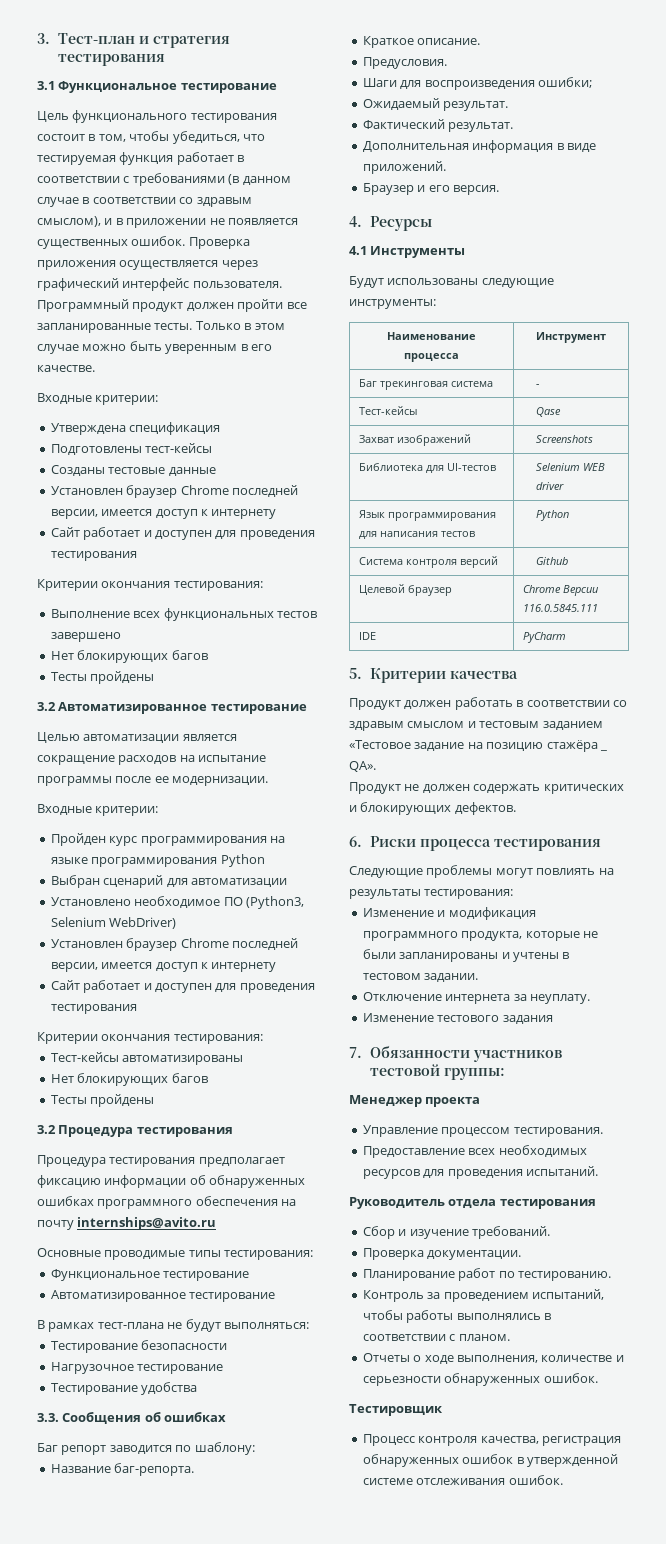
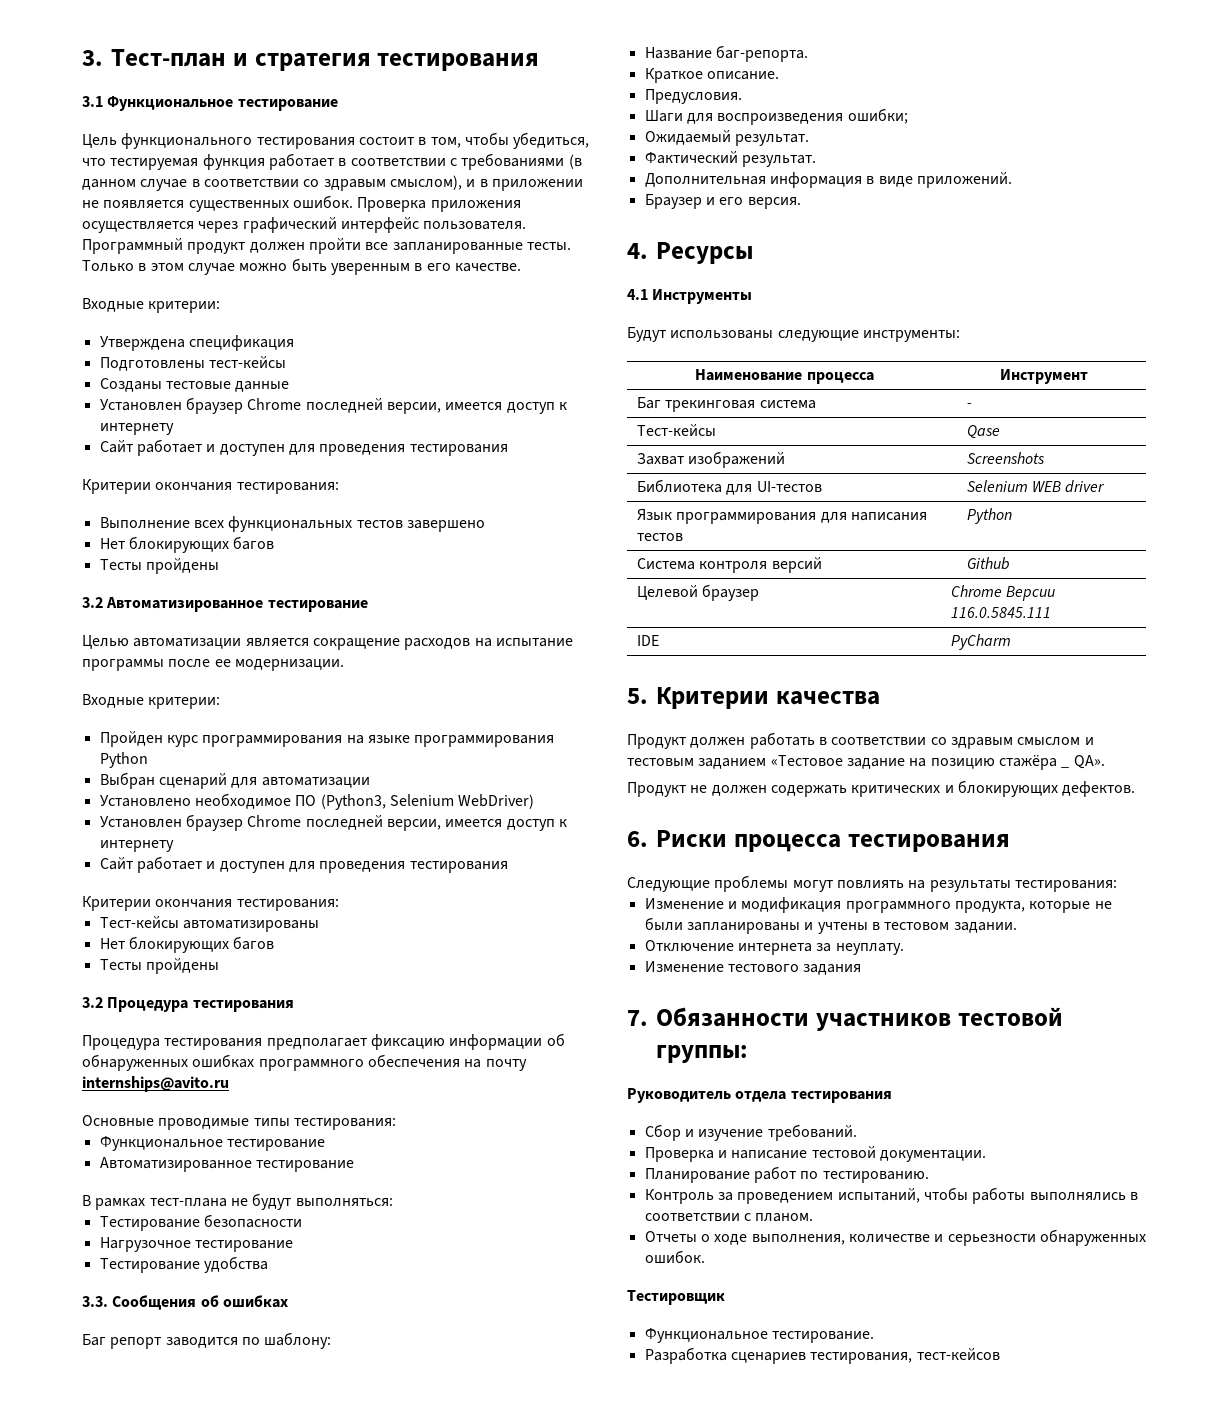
[349,1095,481,1107] [362,1125,603,1137] [362,1145,587,1158] [362,1166,598,1179] // Менеджер проекта // Управление процессом тестирования. // Предоставление всех необходимых ресурсов для проведения испытаний. -> (748, 1054) none
(424, 1254) none -> [717,1146,876,1159] и написание тестовой
[362,1434,621,1446] [362,1454,618,1467] [362,1475,563,1485] Процесс контроля качества, регистрация обнаруженных ошибок в утвержденной системе отслеживания ошибок. -> [644,1328,874,1343] [644,1347,1000,1364] Функциональное тестирование. // Разработка сценариев тестирования, тест-кейсов

